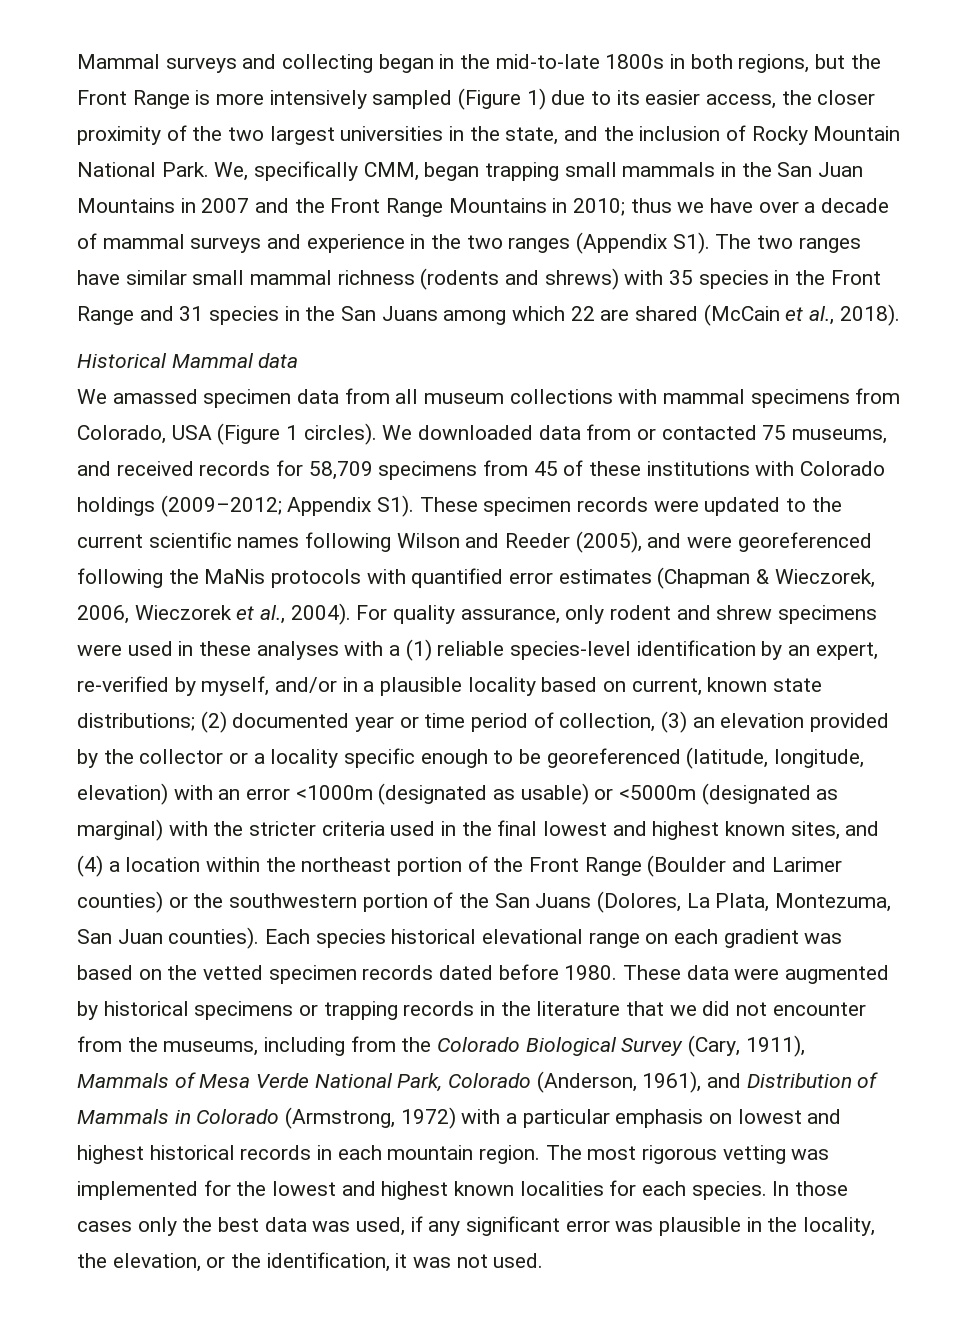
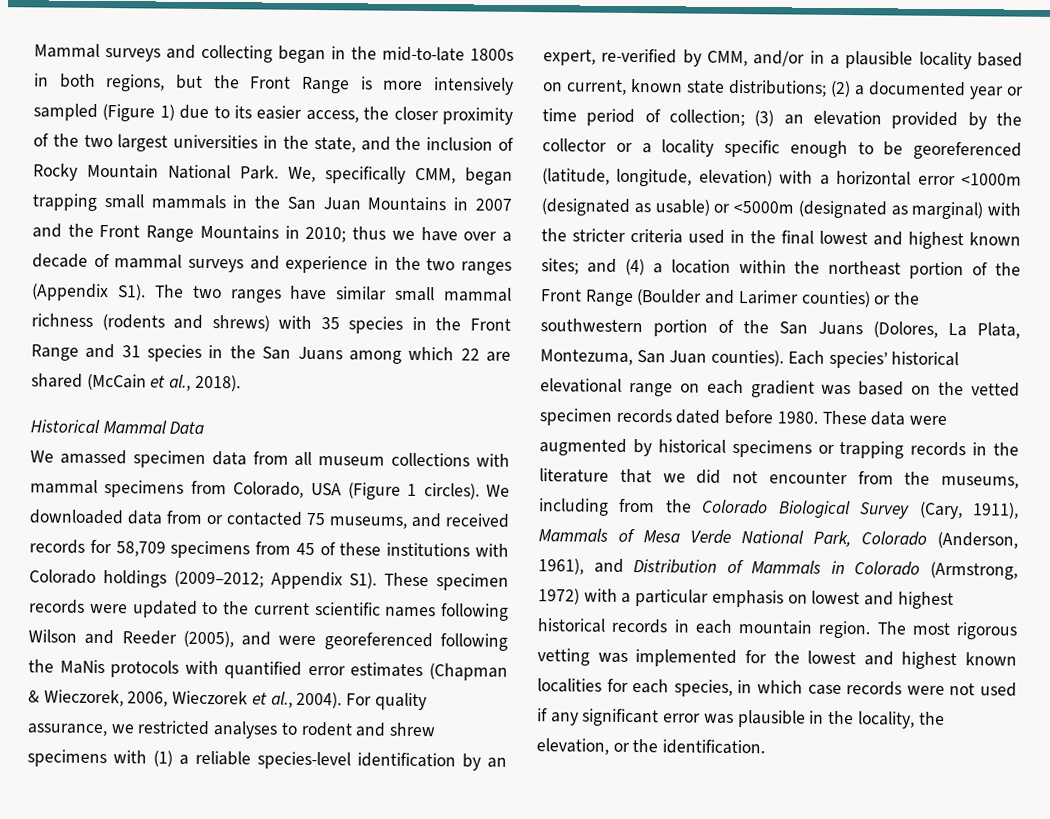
[258,353,299,368] data -> [169,421,205,434] Data
[565,605,878,624] [77,639,432,661] only rodent and shrew specimens were used in these analyses with a (1) -> [110,720,437,739] [27,749,189,768] we restricted analyses to rodent and shrew specimens with (1) a
[201,676,270,696] myself, -> [707,50,748,67] CMM,
(227, 722) none -> [854,85,865,96] a
[559,713,656,732] collection, -> [669,109,745,127] collection;
[218,789,241,800] an -> [819,170,912,186] a horizontal
[790,821,840,840] sites, -> [541,258,579,275] sites;
[315,929,386,948] species -> [828,350,888,369] species’
[691,1181,849,1200] [77,1217,406,1236] species. In those cases only the best data was used, -> [673,679,1018,697] species, in which case records were not used
[266,1252,544,1272] identification, it was not used. -> [662,739,766,755] identification.

